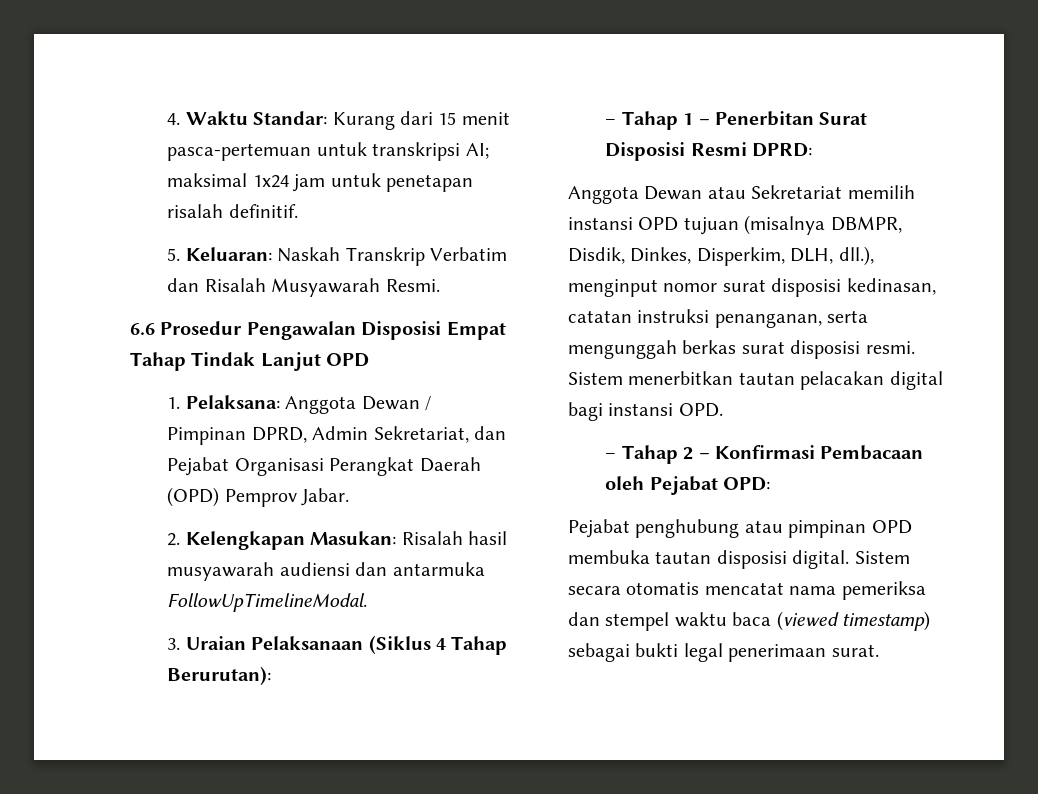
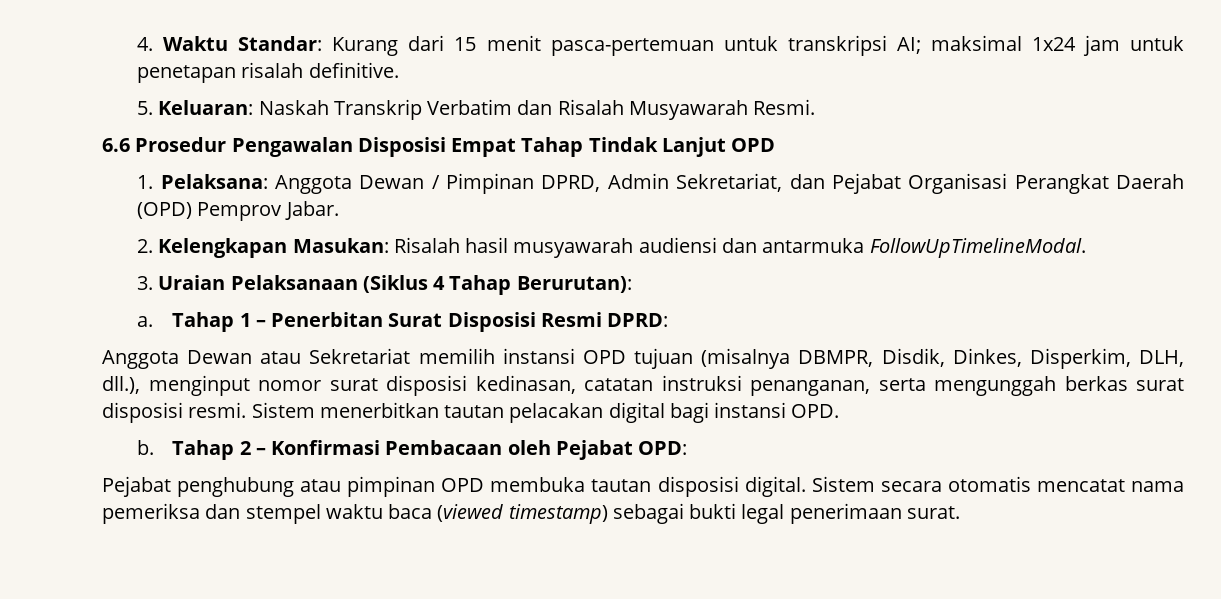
[228,204,298,218] definitif. -> [308,62,399,78] definitive.
[605,119,617,125] – -> [137,316,154,327] a.
[605,453,617,459] – -> [137,440,155,455] b.

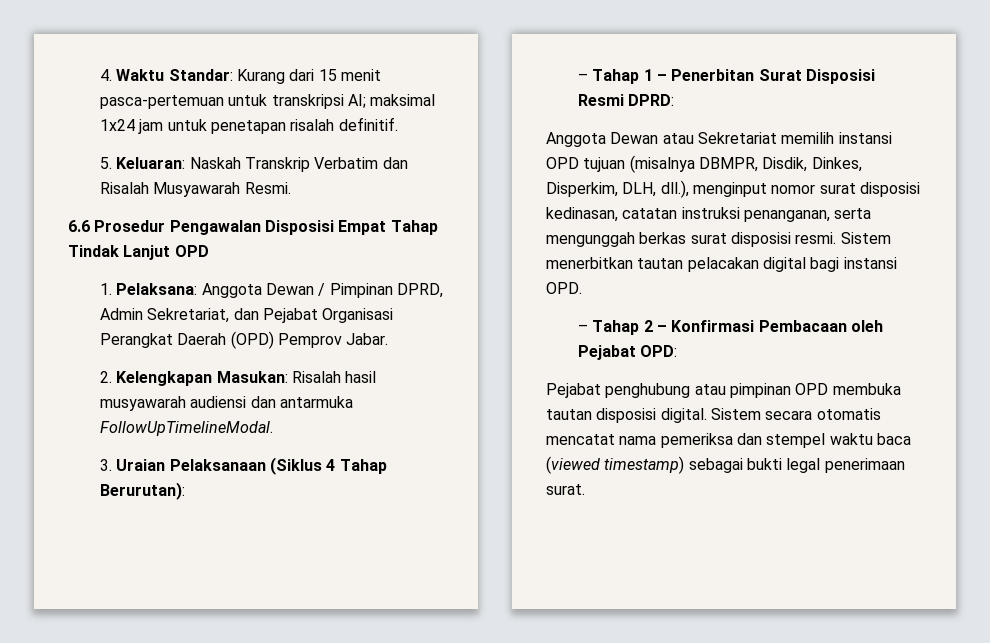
[308,62,399,78] definitive. -> [338,117,398,131] definitif.
[137,316,154,327] a. -> [577,73,588,81] –
[137,440,155,455] b. -> [577,324,588,332] –

